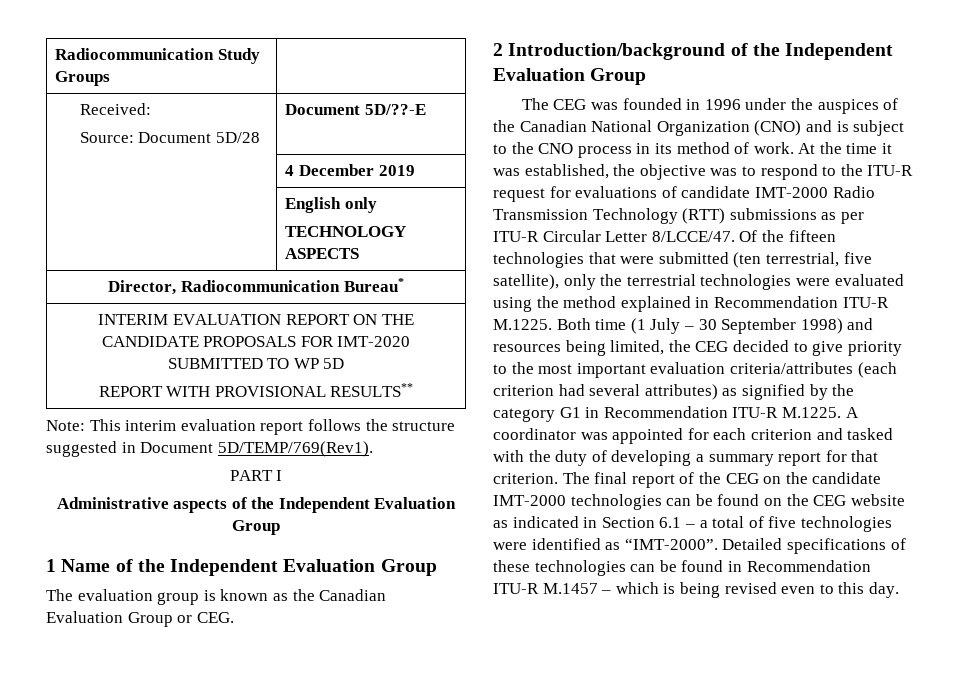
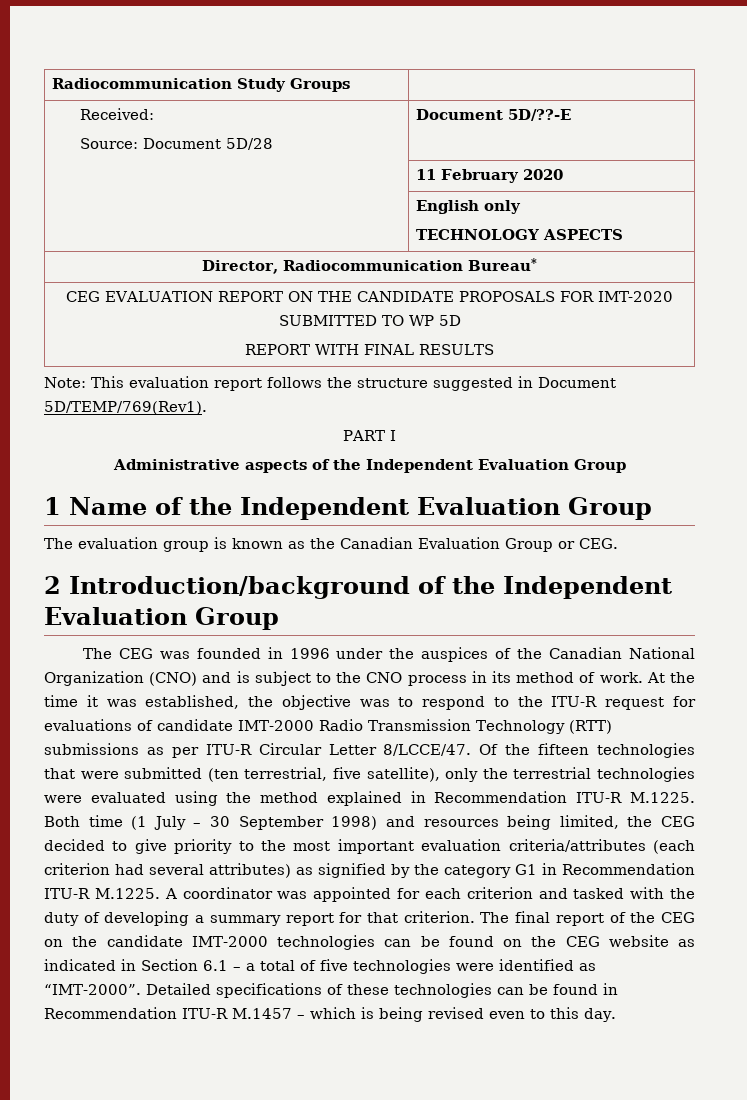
[285,164,415,176] 4 December 2019 -> [415,169,563,183] 11 February 2020
[98,314,169,325] INTERIM -> [65,291,100,302] CEG
[214,383,414,397] PROVISIONAL RESULTS** -> [364,344,495,355] FINAL RESULTS
[125,420,177,431] interim -> (124, 382) none

